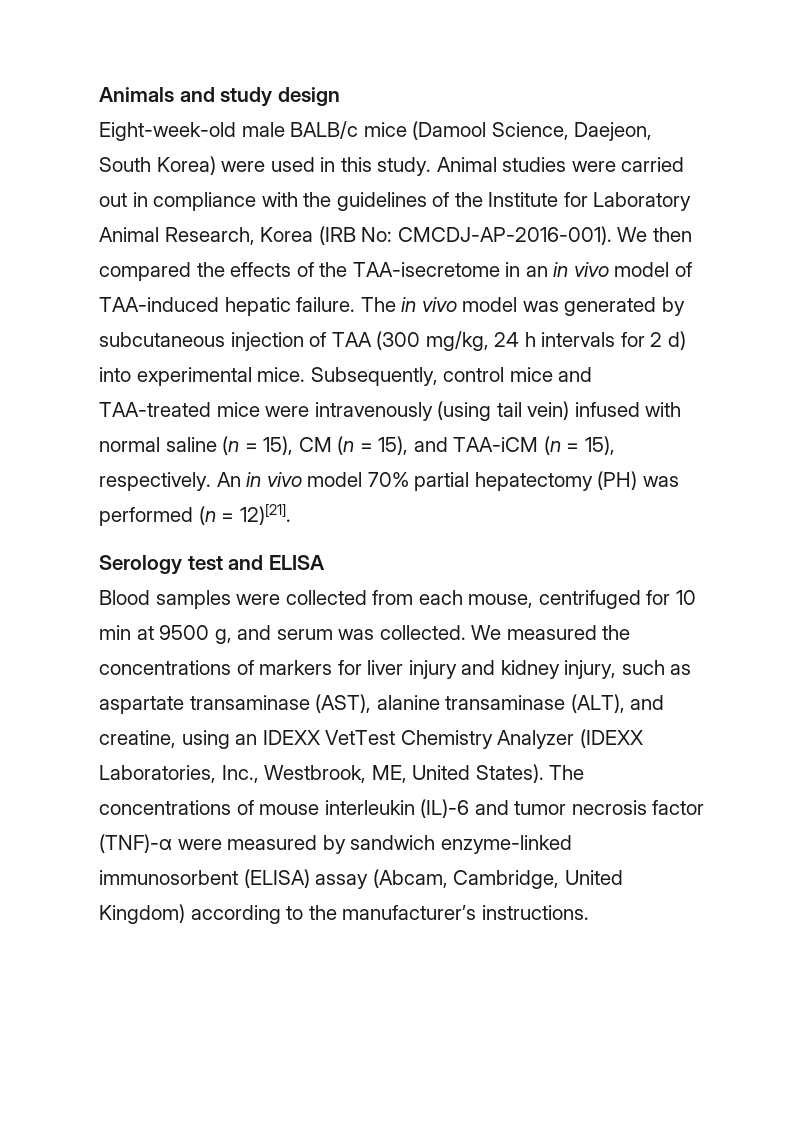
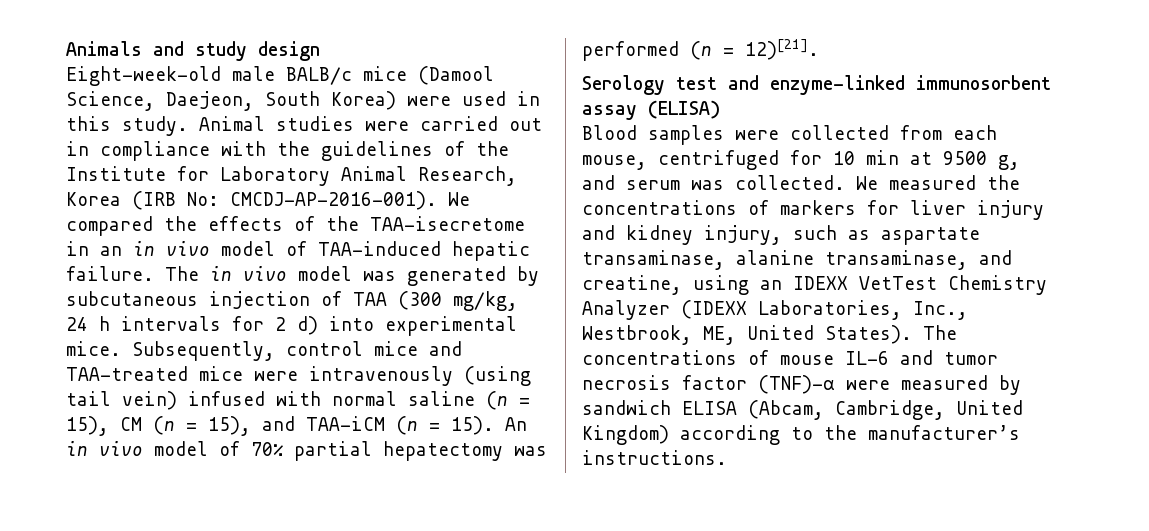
[652,227,692,242] then -> (470, 199) none
[584,436,615,455] [99,472,211,491] 15), respectively. -> [451,416,494,435] 15).
(363, 479) none -> [219,441,240,456] of
[597,471,638,490] (PH) -> (503, 451) none
[268,555,325,570] ELISA -> [770,75,1051,95] [582,100,720,120] enzyme-linked immunosorbent assay (ELISA)
[189,694,625,713] transaminase (AST), alanine transaminase (ALT), -> [582,250,968,270] transaminase, alanine transaminase,
[324,799,470,818] interleukin (IL)-6 -> [845,351,889,365] IL-6
[440,835,572,854] [99,869,369,889] enzyme-linked immunosorbent (ELISA) assay -> [682,401,737,415] ELISA

